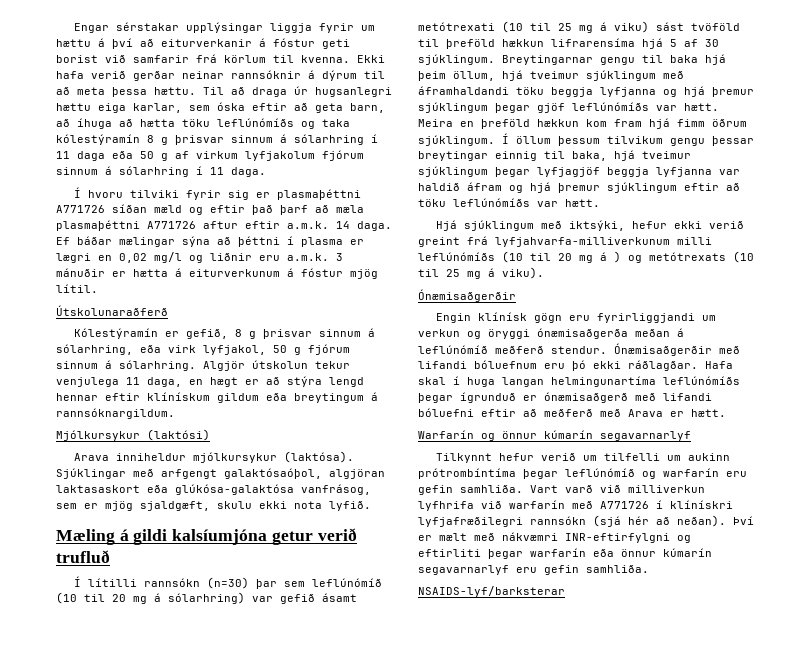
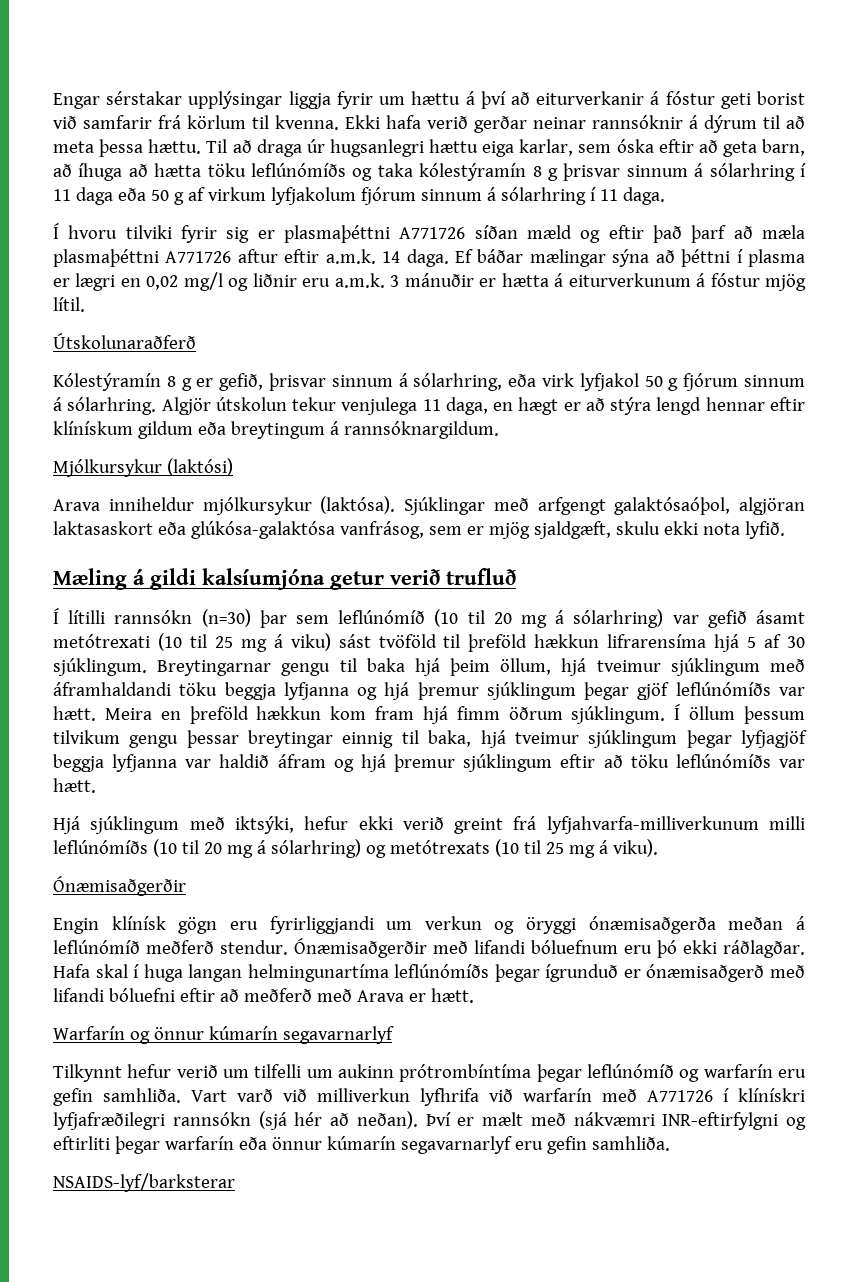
[164,328,256,339] er gefið, 8 g -> [166,373,264,391] 8 g er gefið,
[203,345,266,355] lyfjakol, -> [579,373,639,391] lyfjakol
[614,251,621,263] ) -> [270,839,361,858] sólarhring)

